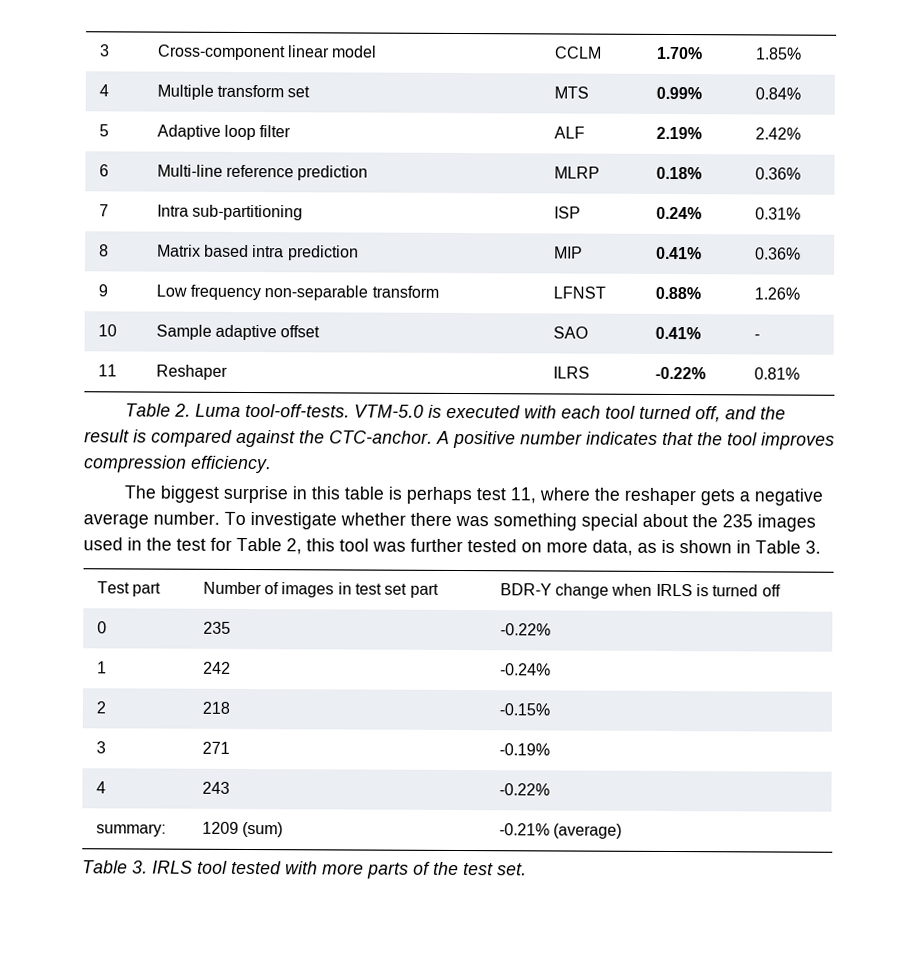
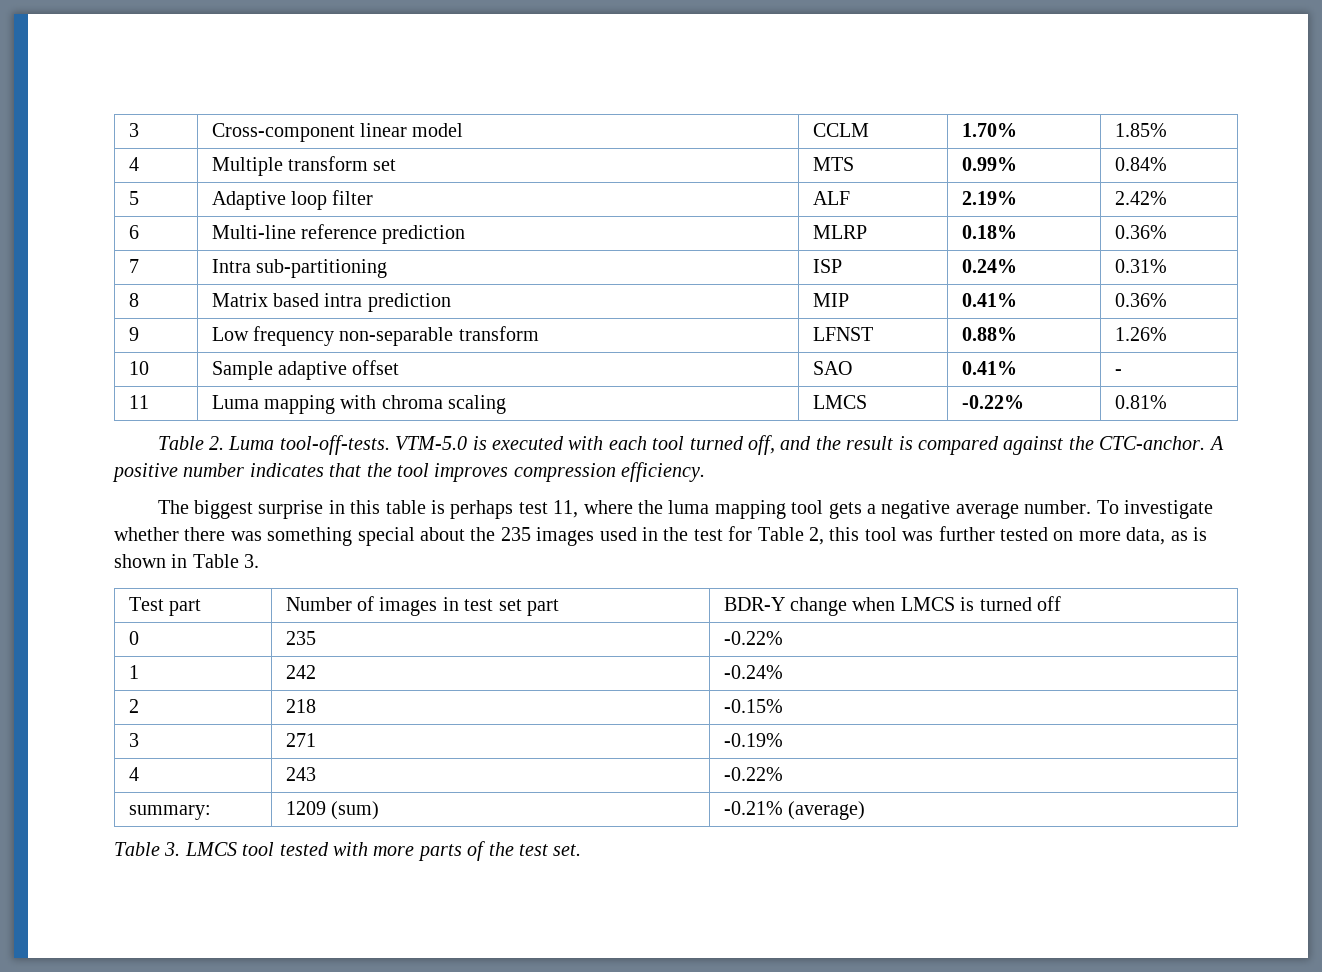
[155,364,228,380] [552,366,590,379] Reshaper | ILRS -> [211,395,507,414] [812,395,867,409] Luma mapping with chroma scaling | LMCS
[624,487,697,506] reshaper -> [668,500,824,519] luma mapping tool
[655,583,693,597] IRLS -> [900,597,955,611] LMCS
[152,860,193,874] IRLS -> [184,842,237,856] LMCS

